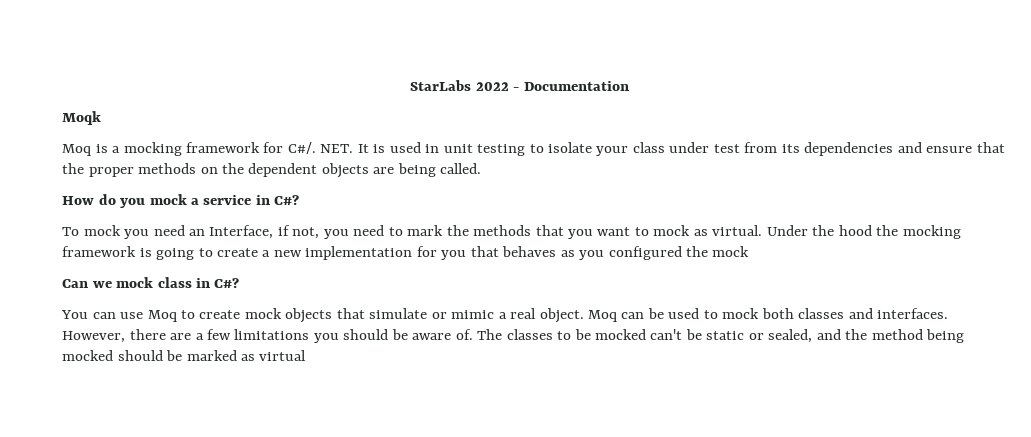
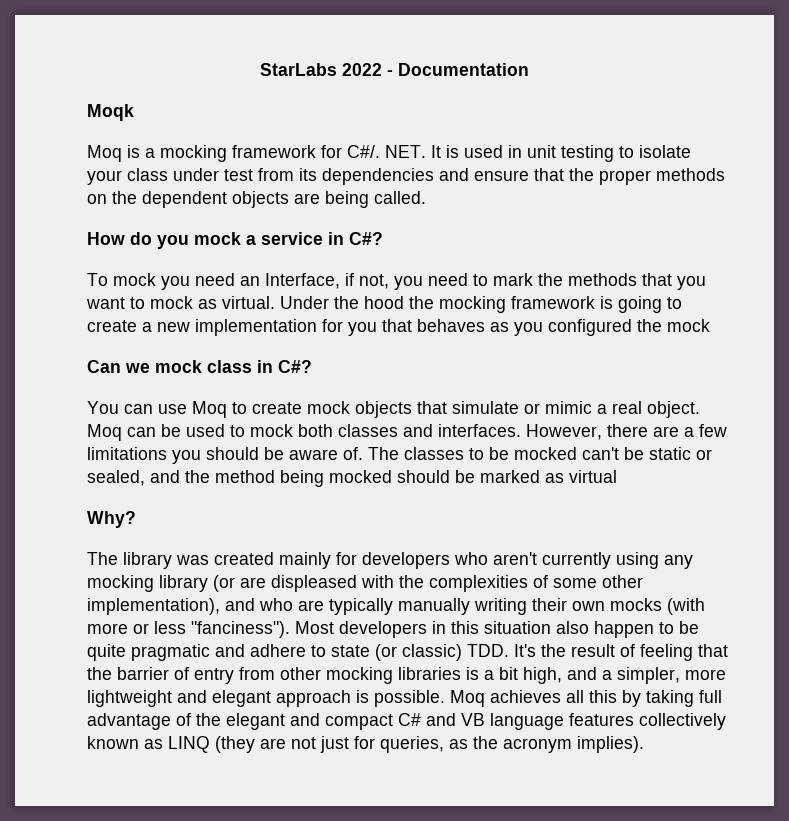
(307, 355) none -> [87,511,137,528] [87,552,694,569] [87,575,644,592] [87,598,706,615] [87,621,700,638] [87,644,729,661] [87,667,727,684] [87,690,723,707] [87,713,727,730] [87,736,645,753] // Why? // The library was created mainly for developers who aren't currently using any mocking library (or are displeased with the complexities of some other implementation), and who are typically manually writing their own mocks (with more or less "fanciness"). Most developers in this situation also happen to be quite pragmatic and adhere to state (or classic) TDD. It's the result of feeling that the barrier of entry from other mocking libraries is a bit high, and a simpler, more lightweight and elegant approach is possible. Moq achieves all this by taking full advantage of the elegant and compact C# and VB language features collectively known as LINQ (they are not just for queries, as the acronym implies).

